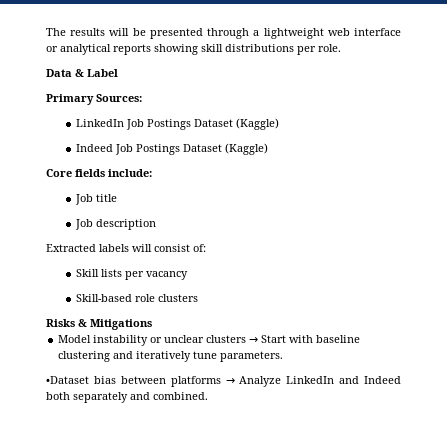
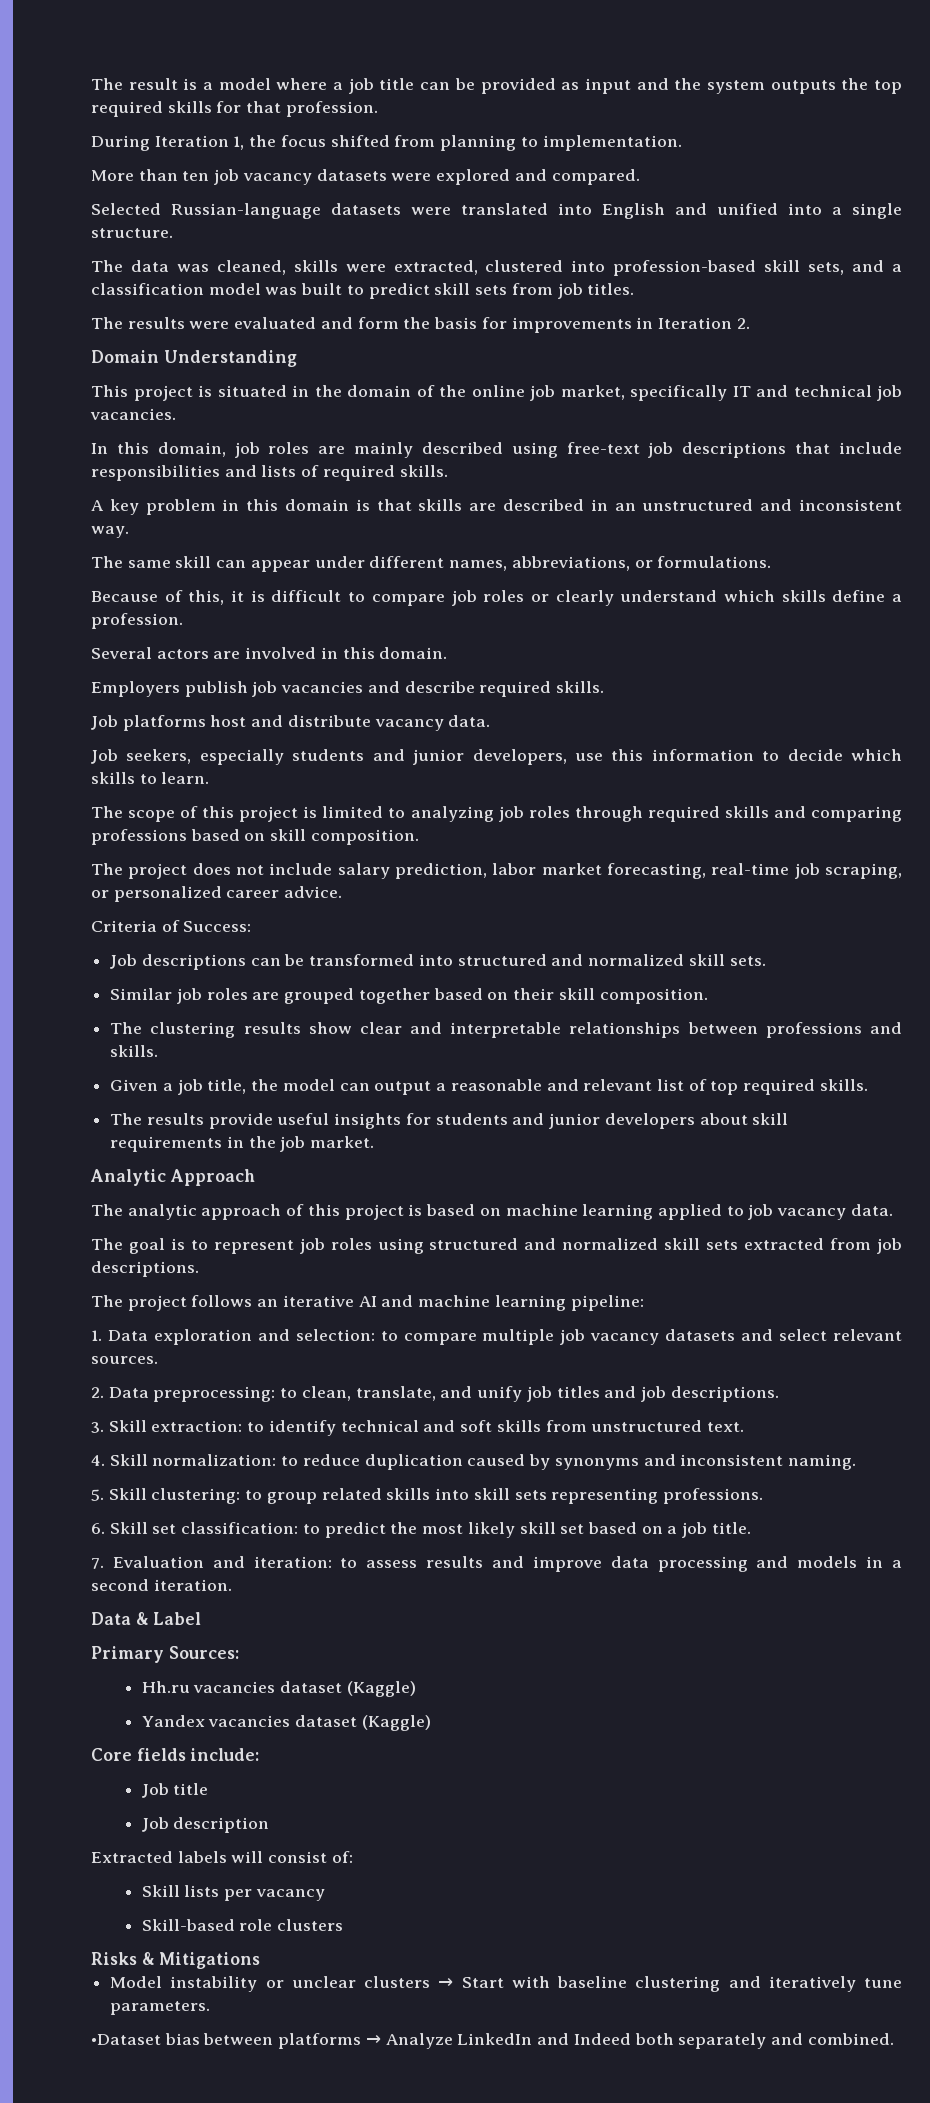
[46,28,402,39] [46,44,341,55] The results will be presented through a lightweight web interface or analytical reports showing skill distributions per role. -> [91,78,903,94] [91,101,378,117] [91,135,682,151] [91,169,640,185] [91,203,902,219] [91,228,173,238] [91,260,902,276] [91,283,635,299] [91,317,750,333] [91,350,297,367] [91,385,902,401] [90,408,176,420] [91,442,902,458] [91,465,448,481] [91,499,902,515] [91,526,129,538] [91,556,772,572] [91,590,902,606] [91,613,183,629] [91,647,448,659] [91,681,605,697] [91,715,491,731] [91,749,902,765] [91,772,210,784] [91,806,903,822] [91,829,419,845] [91,863,903,879] [91,886,343,902] [91,920,252,932] [110,954,766,970] [110,988,708,1004] [110,1022,902,1038] [110,1045,159,1057] [110,1079,868,1095] [110,1113,789,1129] [110,1136,375,1152] [90,1169,255,1186] [91,1204,893,1220] [91,1238,902,1254] [91,1261,199,1277] [91,1295,644,1311] [91,1329,902,1345] [91,1356,158,1364] [91,1386,779,1402] [91,1420,744,1436] [91,1454,856,1470] [91,1488,763,1504] [91,1522,751,1538] [91,1556,903,1572] [91,1579,232,1591] The result is a model where a job title can be provided as input and the system outputs the top required skills for that profession. // During Iteration 1, the focus shifted from planning to implementation. // More than ten job vacancy datasets were explored and compared. // Selected Russian-language datasets were translated into English and unified into a single structure. // The data was cleaned, skills were extracted, clustered into profession-based skill sets, and a classification model was built to predict skill sets from job titles. // The results were evaluated and form the basis for improvements in Iteration 2. // Domain Understanding // This project is situated in the domain of the online job market, specifically IT and technical job vacancies. // In this domain, job roles are mainly described using free-text job descriptions that include responsibilities and lists of required skills. // A key problem in this domain is that skills are described in an unstructured and inconsistent way. // The same skill can appear under different names, abbreviations, or formulations. // Because of this, it is difficult to compare job roles or clearly understand which skills define a profession. // Several actors are involved in this domain. // Employers publish job vacancies and describe required skills. // Job platforms host and distribute vacancy data. // Job seekers, especially students and junior developers, use this information to decide which skills to learn. // The scope of this project is limited to analyzing job roles through required skills and comparing professions based on skill composition. // The project does not include salary prediction, labor market forecasting, real-time job scraping, or personalized career advice. // Criteria of Success: // Job descriptions can be transformed into structured and normalized skill sets. // Similar job roles are grouped together based on their skill composition. // The clustering results show clear and interpretable relationships between professions and skills. // Given a job title, the model can output a reasonable and relevant list of top required skills. // The results provide useful insights for students and junior developers about skill requirements in the job market. // Analytic Approach // The analytic approach of this project is based on machine learning applied to job vacancy data. // The goal is to represent job roles using structured and normalized skill sets extracted from job descriptions. // The project follows an iterative AI and machine learning pipeline: // 1. Data exploration and selection: to compare multiple job vacancy datasets and select relevant sources. // 2. Data preprocessing: to clean, translate, and unify job titles and job descriptions. // 3. Skill extraction: to identify technical and soft skills from unstructured text. // 4. Skill normalization: to reduce duplication caused by synonyms and inconsistent naming. // 5. Skill clustering: to group related skills into skill sets representing professions. // 6. Skill set classification: to predict the most likely skill set based on a job title. // 7. Evaluation and iteration: to assess results and improve data processing and models in a second iteration.
[76,118,280,130] [76,144,223,155] LinkedIn Job Postings Dataset (Kaggle) // Indeed Job Postings Dataset -> [141,1681,416,1697] [141,1715,358,1727] Hh.ru vacancies dataset (Kaggle) // Yandex vacancies dataset

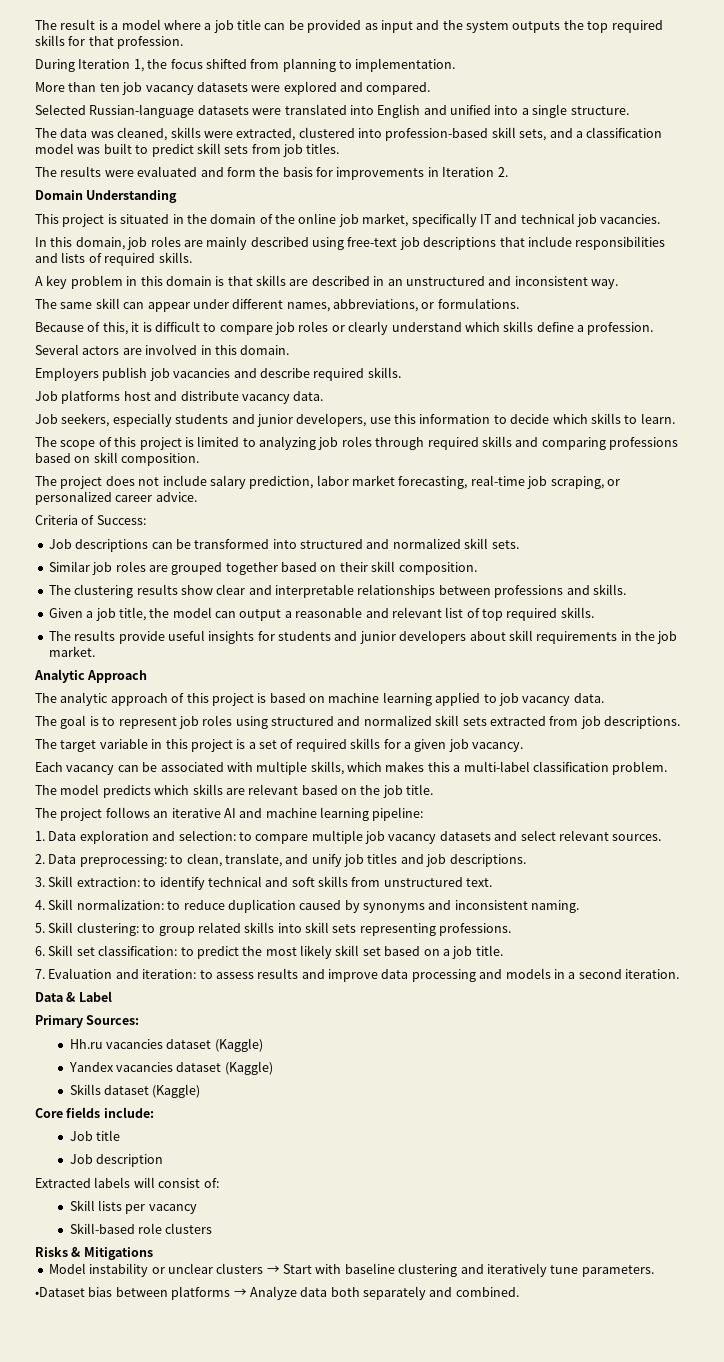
(199, 1269) none -> [35,738,523,752] [35,761,668,775] [35,784,434,798] // The target variable in this project is a set of required skills for a given job vacancy. // Each vacancy can be associated with multiple skills, which makes this a multi-label classification problem. // The model predicts which skills are relevant based on the job title.
(431, 1723) none -> [69,1084,201,1098] // Skills dataset (Kaggle)
[457,2033,631,2045] LinkedIn and Indeed -> [300,1287,328,1297] data

